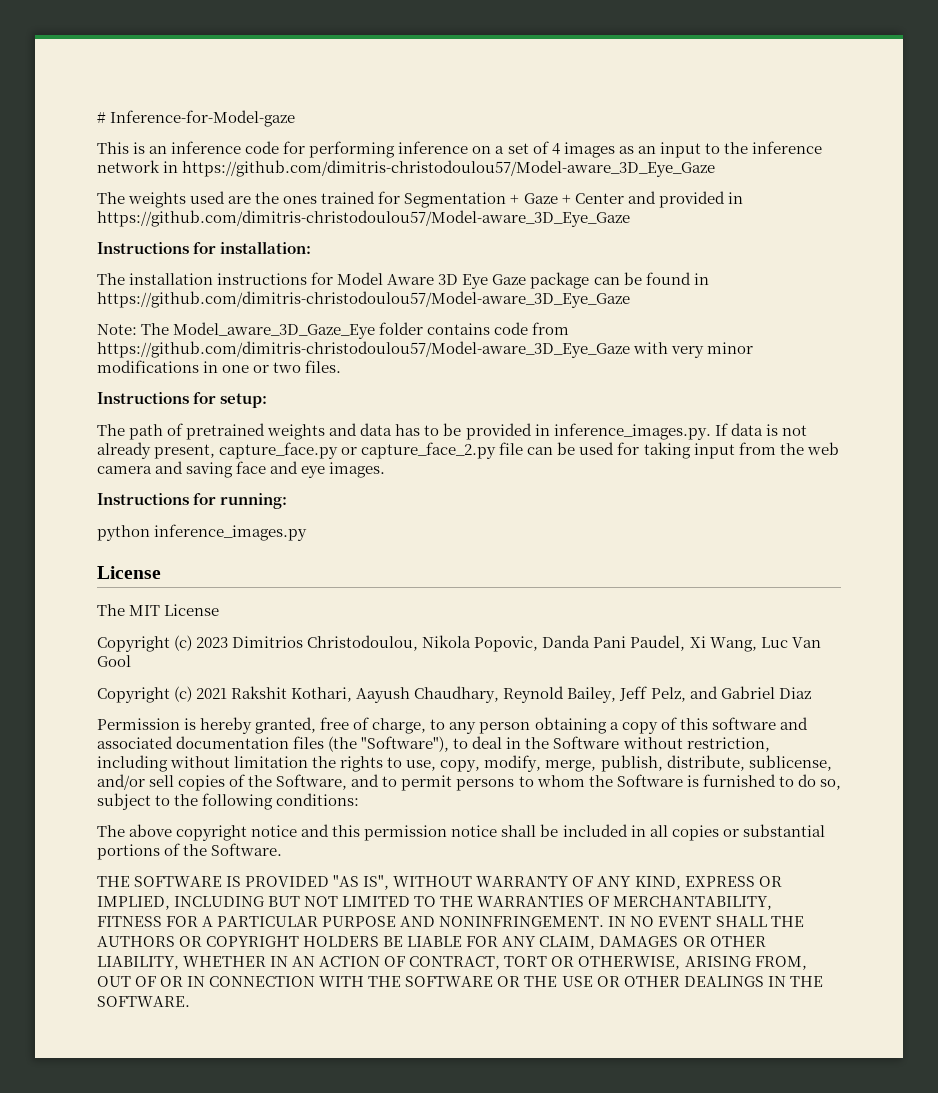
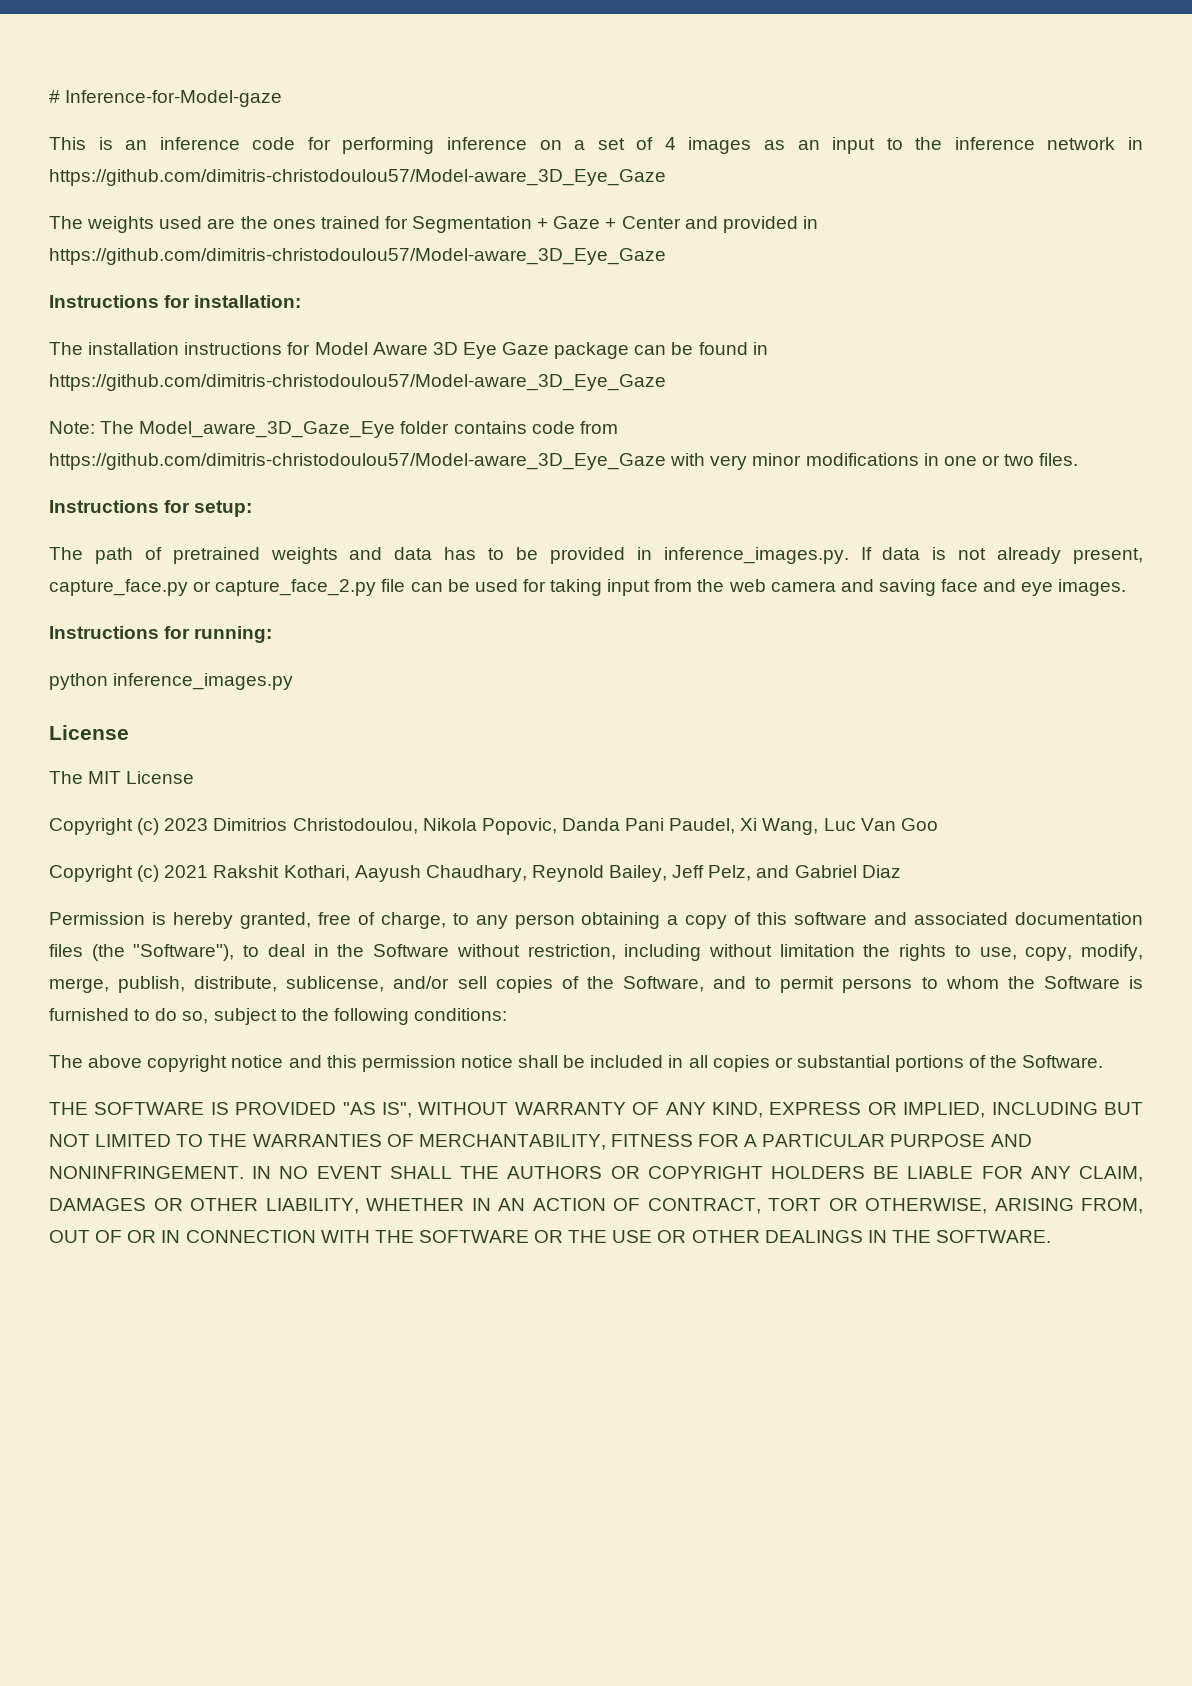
[97,655,131,667] Gool -> [900,818,938,831] Goo

